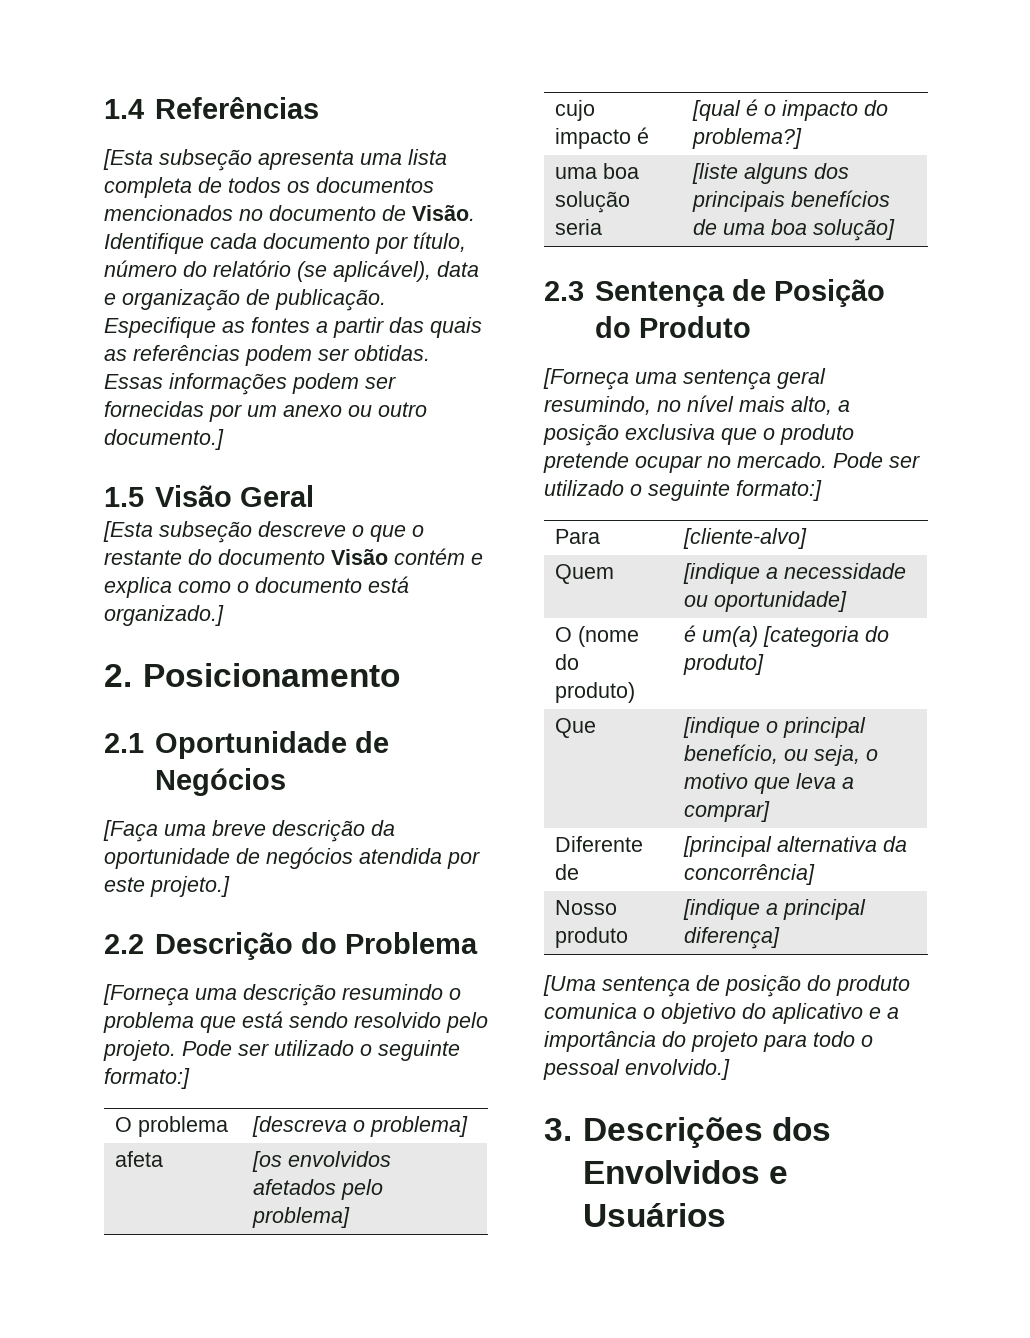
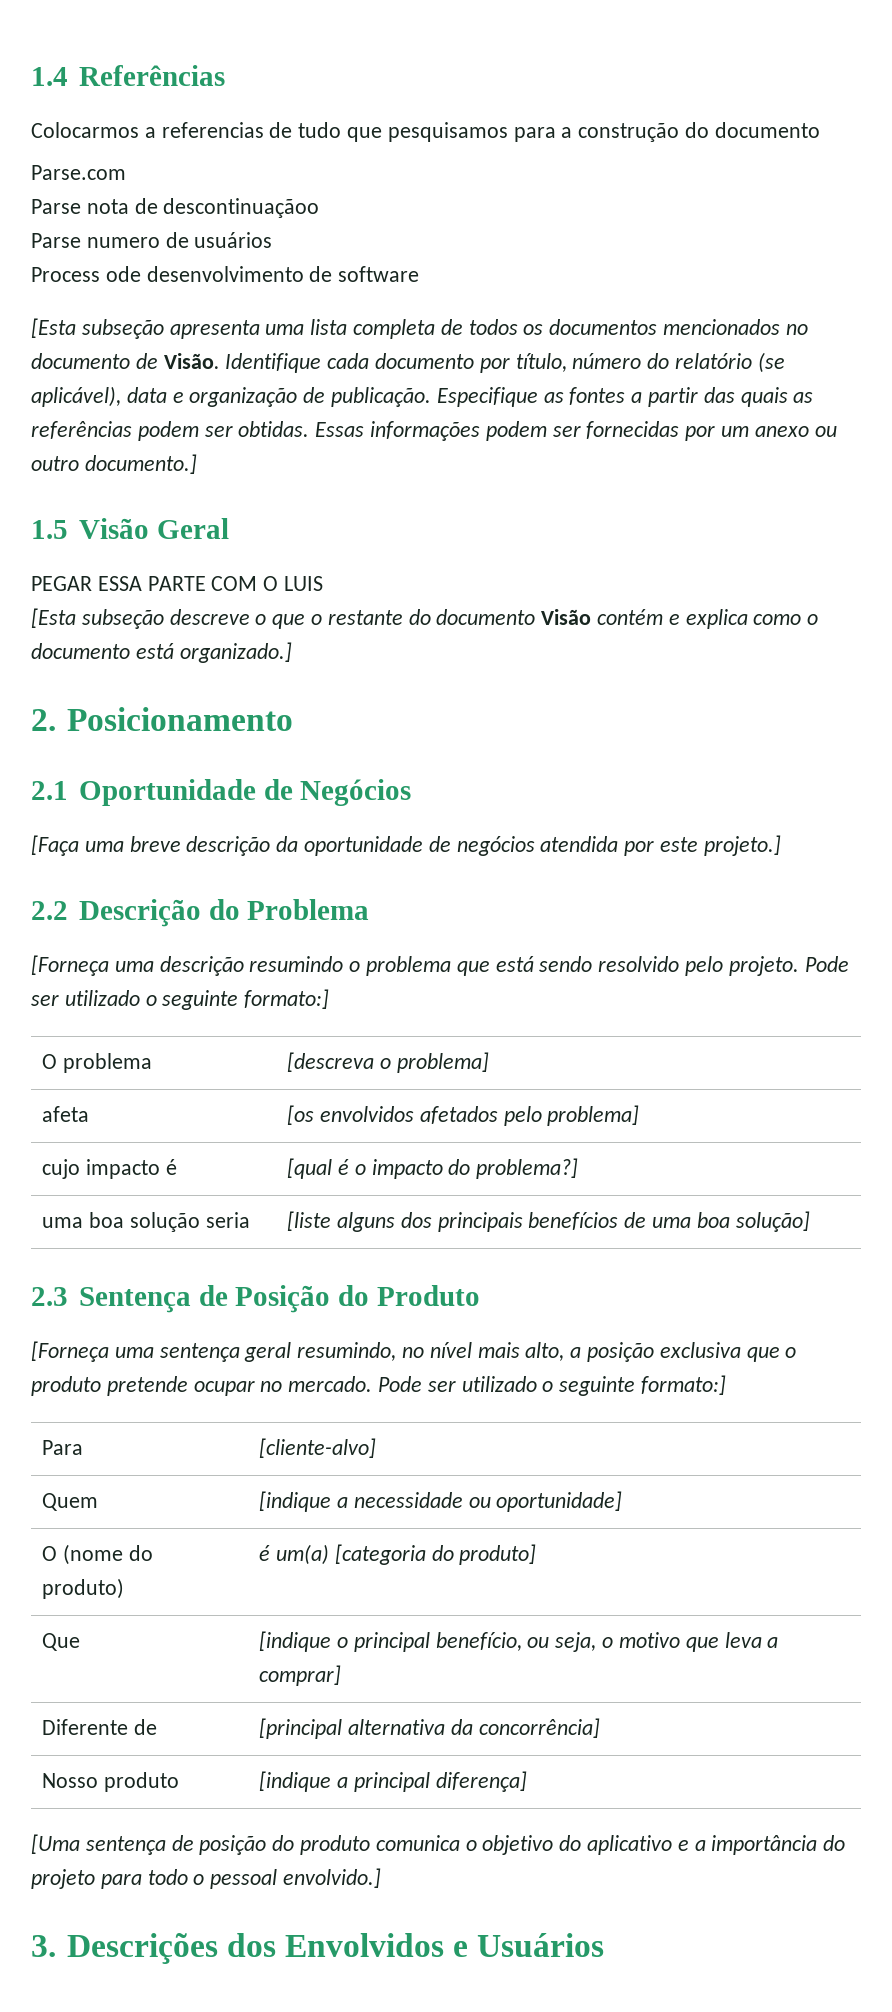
(319, 108) none -> [31,122,820,142] [31,165,126,180] [31,198,320,218] [31,232,273,248] [31,266,420,282] // Colocarmos a referencias de tudo que pesquisamos para a construção do documento // Parse.com // Parse nota de descontinuaçãoo // Parse numero de usuários // Process ode desenvolvimento de software
(314, 496) none -> [31,576,324,591] // PEGAR ESSA PARTE COM O LUIS

